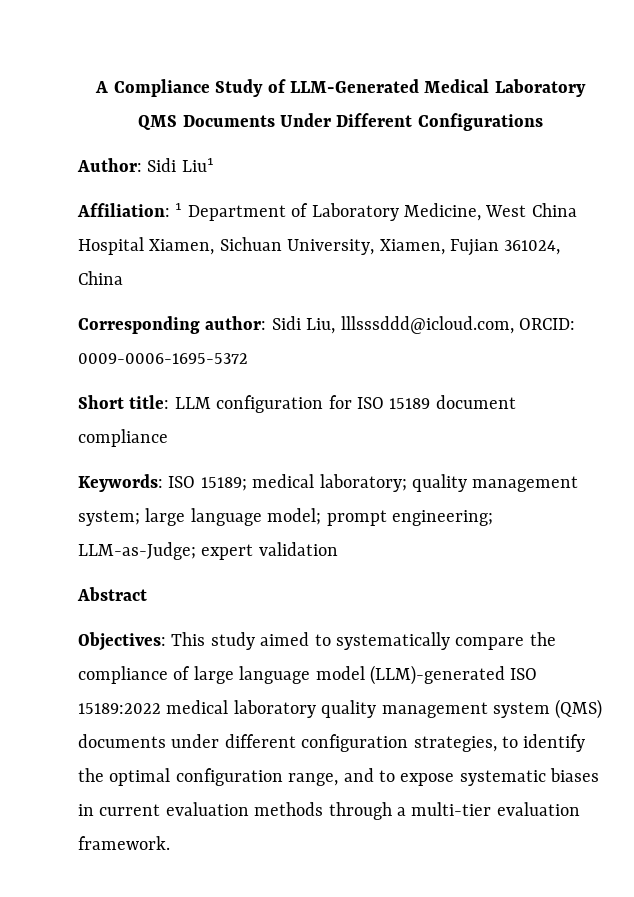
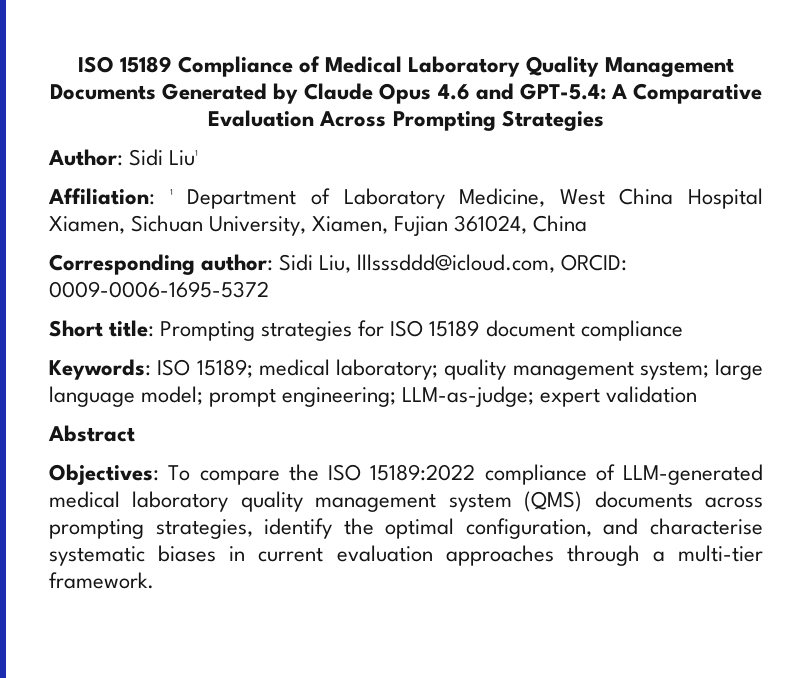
[95,79,586,97] [138,113,543,131] A Compliance Study of LLM-Generated Medical Laboratory QMS Documents Under Different Configurations -> [77,56,735,77] [50,83,762,104] [208,110,604,131] ISO 15189 Compliance of Medical Laboratory Quality Management Documents Generated by Claude Opus 4.6 and GPT-5.4: A Comparative Evaluation Across Prompting Strategies
[174,395,324,413] LLM configuration -> [160,321,353,341] Prompting strategies
[78,542,196,560] LLM-as-Judge; -> [402,386,535,407] LLM-as-judge;
[171,632,556,650] [78,665,538,685] [78,703,161,714] This study aimed to systematically compare the compliance of large language model (LLM)-generated ISO 15189:2022 -> [168,464,763,485] To compare the ISO 15189:2022 compliance of LLM-generated
[171,734,586,752] [78,768,455,786] under different configuration strategies, to identify the optimal configuration range, and to expose -> [705,497,764,508] [49,518,763,539] across prompting strategies, identify the optimal configuration, and characterise
[254,802,324,816] methods -> [445,545,554,566] approaches
[496,802,580,816] evaluation -> (763, 553) none

